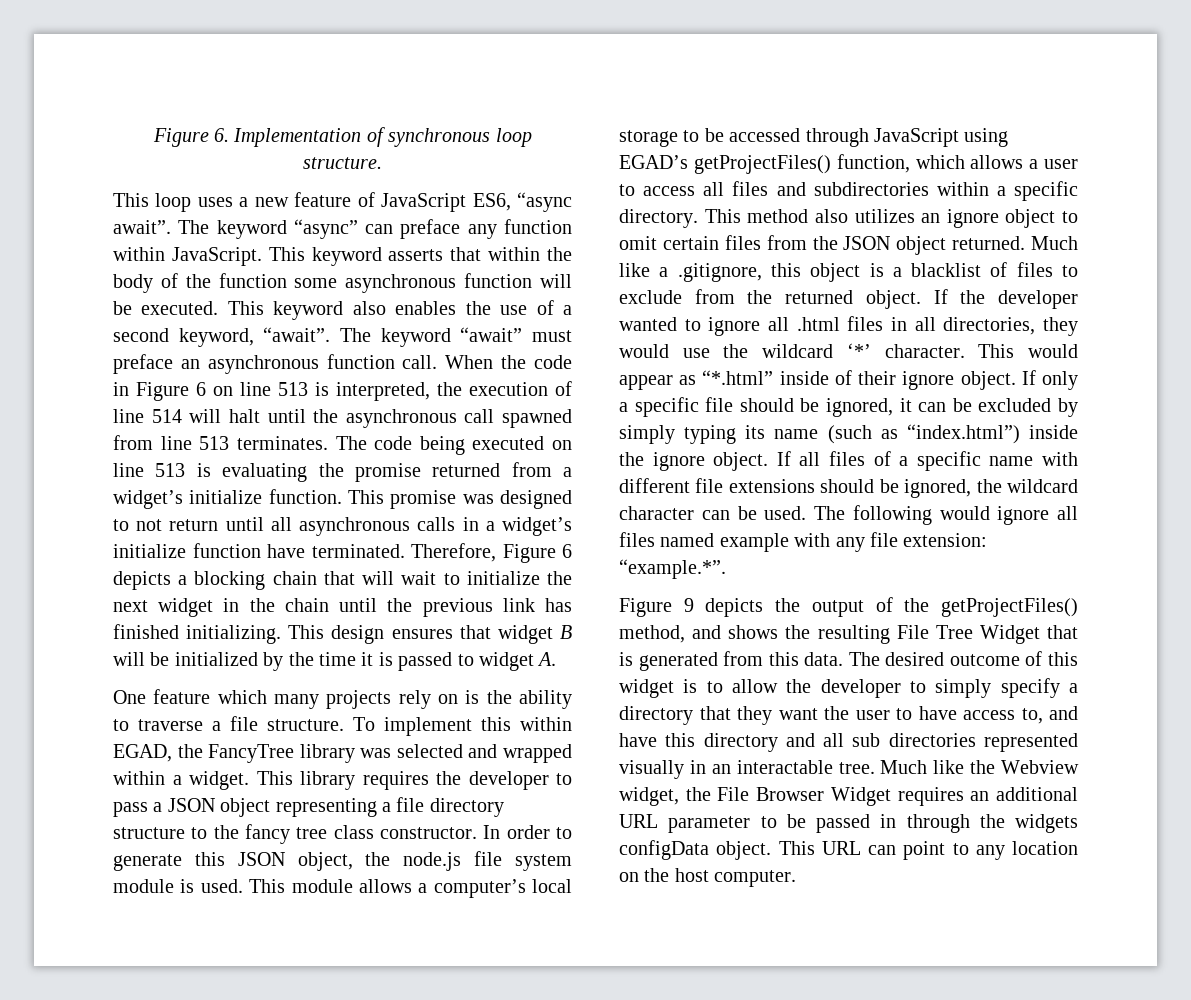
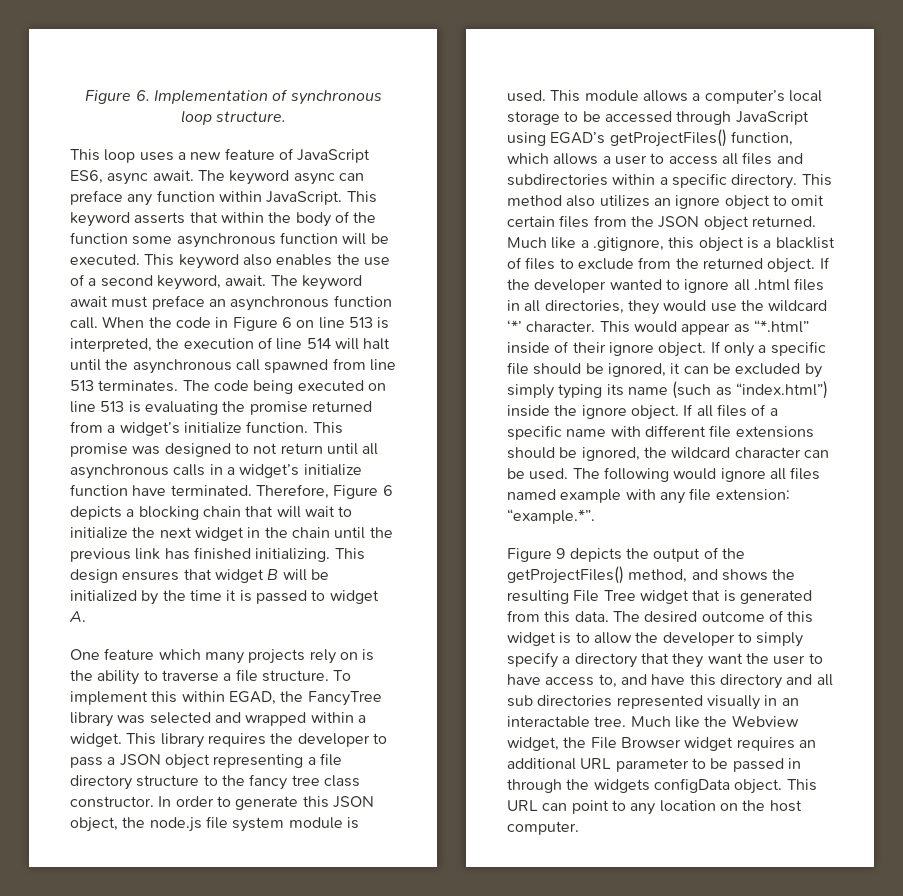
[517,192,572,212] [113,219,358,239] “async await”. The keyword “async” -> [107,170,335,185] async await. The keyword async
[263,327,523,347] “await”. The keyword “await” -> [225,275,362,290] [70,296,108,307] await. The keyword await
[979,625,1040,644] Widget -> [639,590,689,604] widget
[830,787,891,806] Widget -> [684,737,734,751] widget

